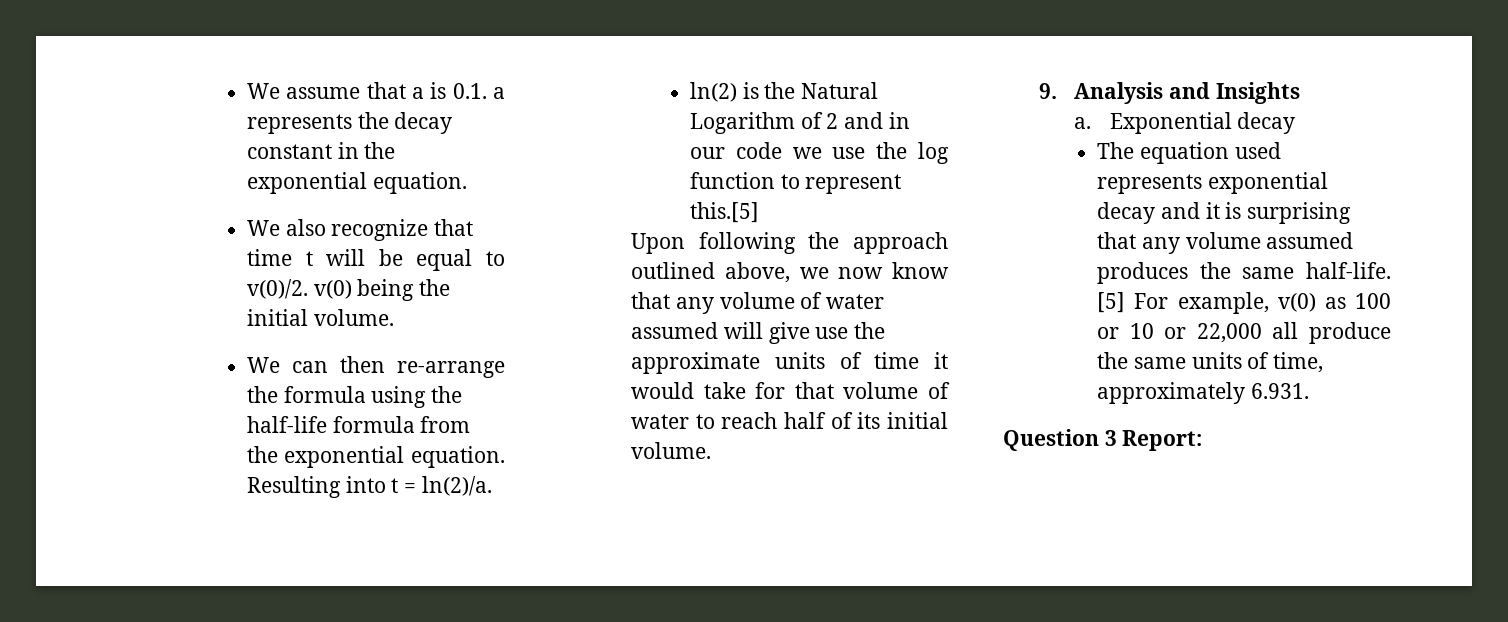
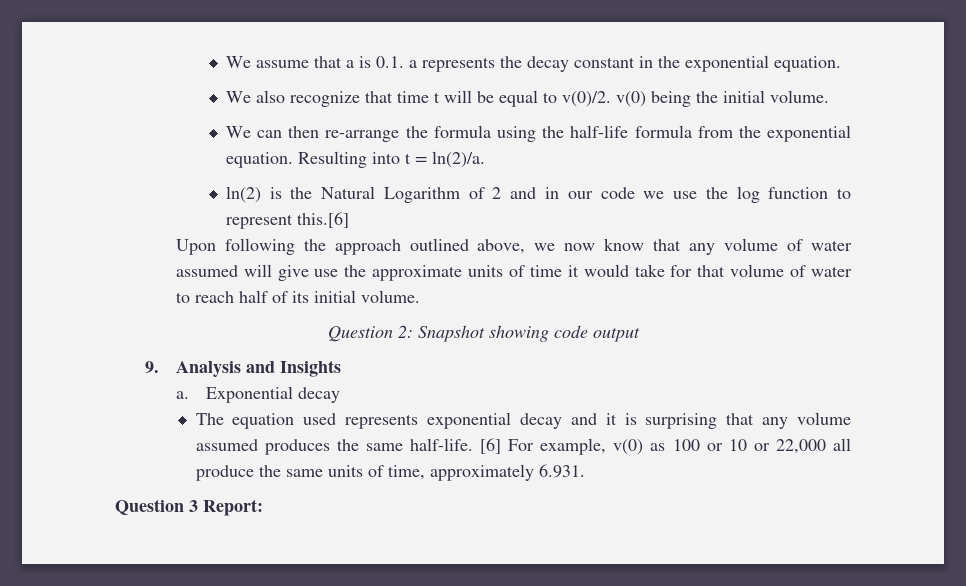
[689,202,759,223] this.[5] -> [296,212,349,228] this.[6]
(712, 450) none -> [327,325,640,342] // Question 2: Snapshot showing code output
[1097,292,1126,313] [5] -> [480,438,502,454] [6]

